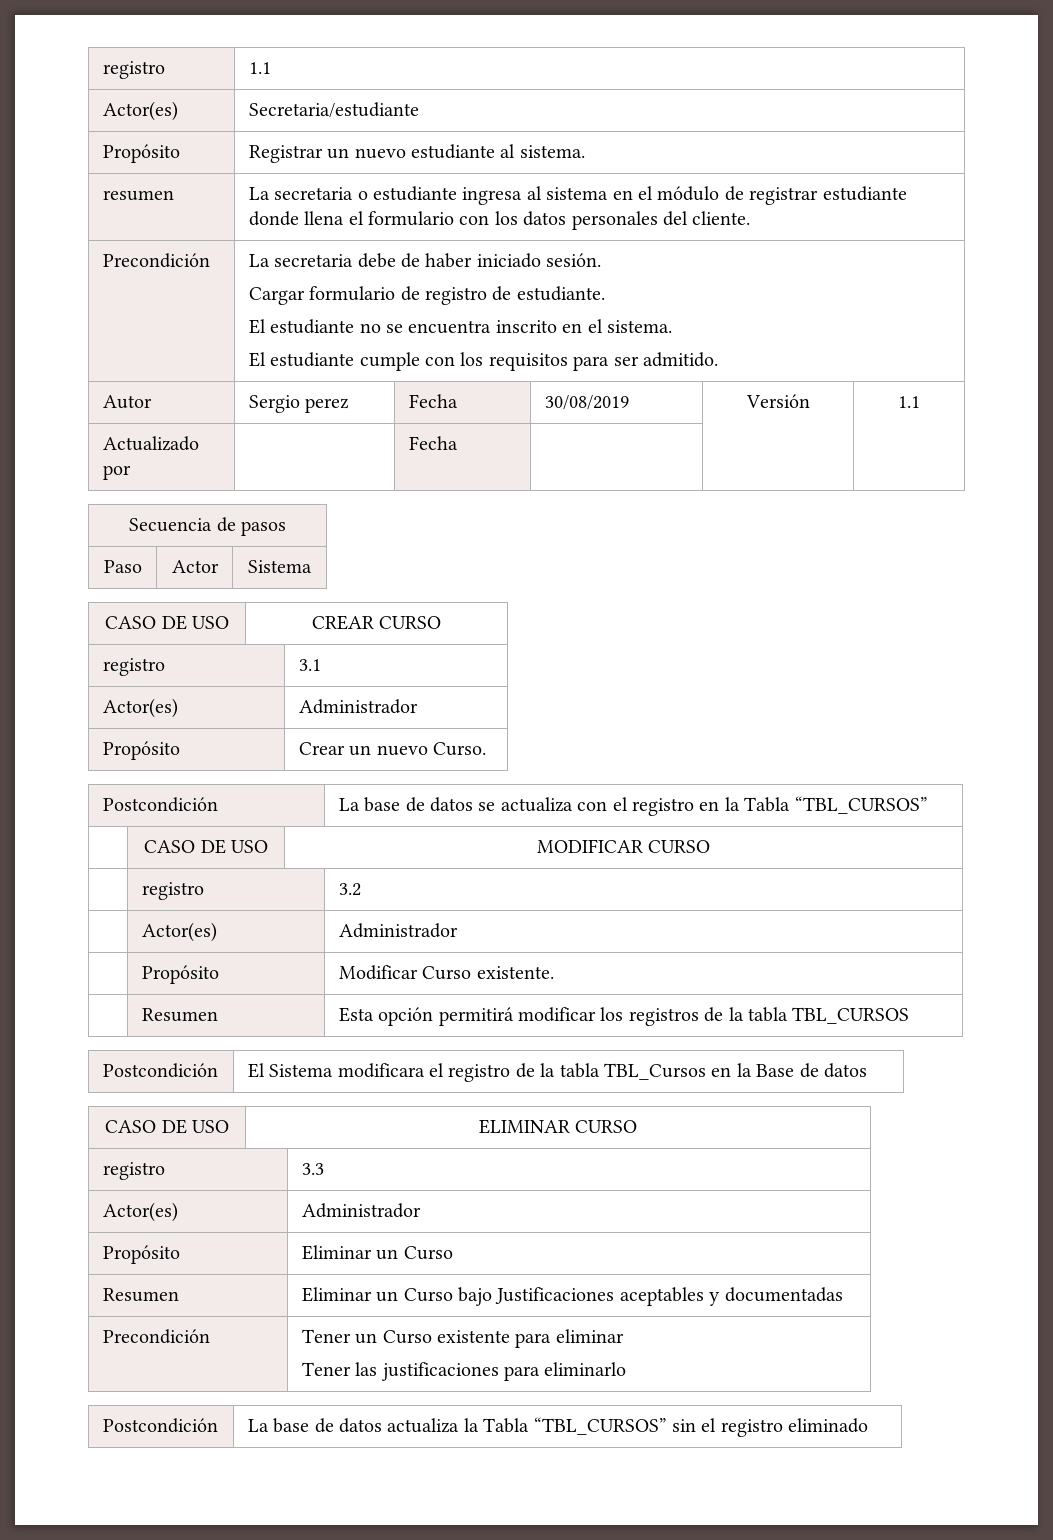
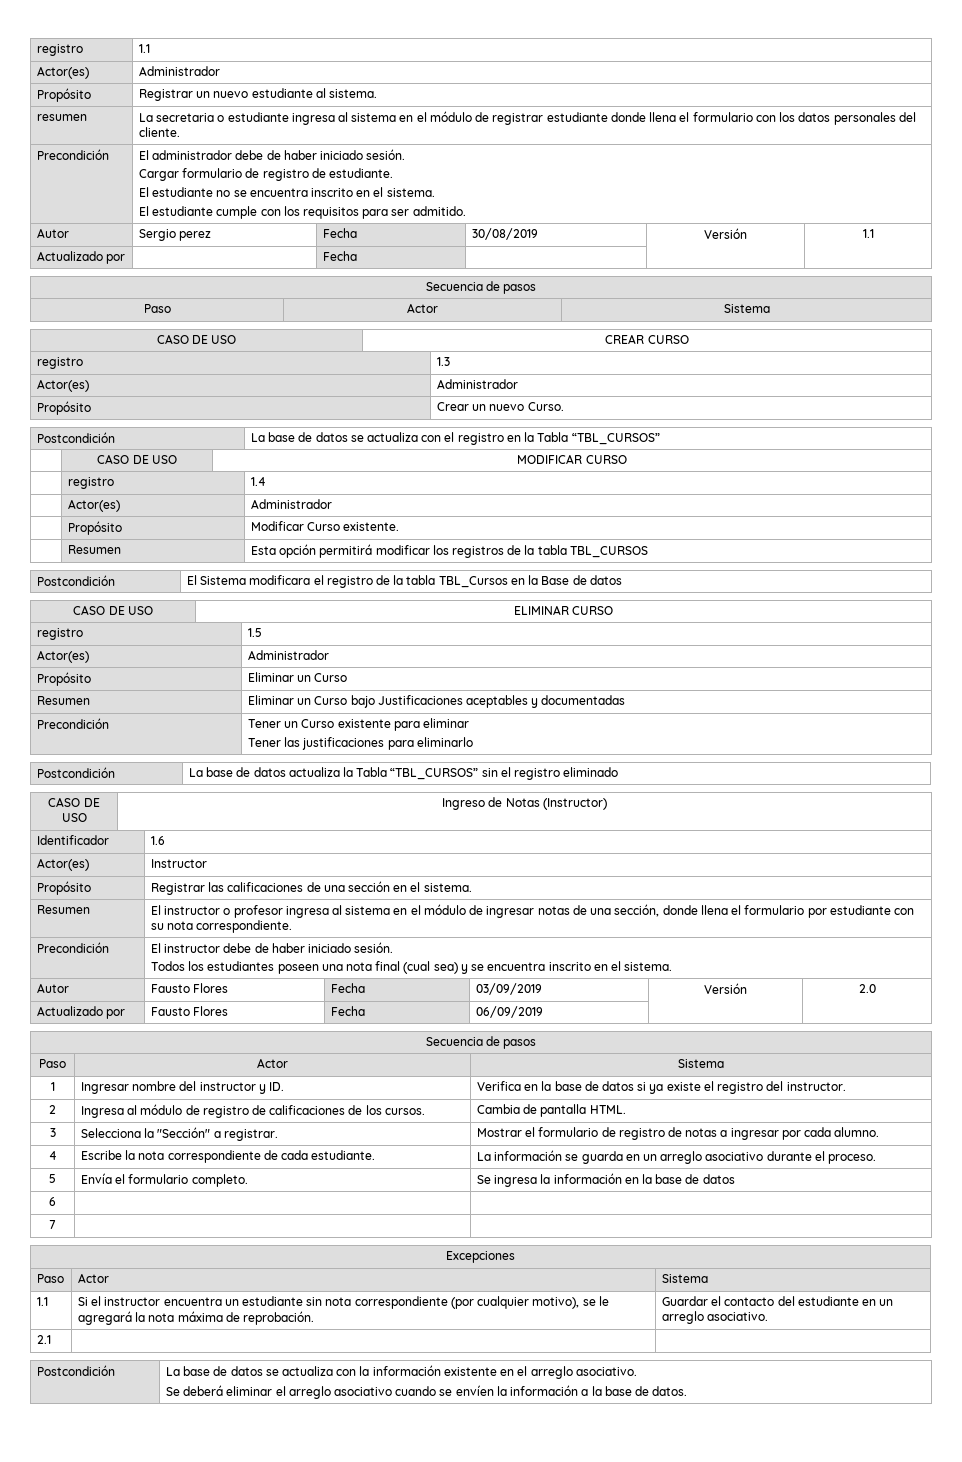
[248,102,419,118] Secretaria/estudiante -> [138,66,220,76] Administrador
[248,254,354,267] La secretaria -> [138,150,233,160] El administrador
[298,659,321,671] 3.1 -> [436,357,450,366] 1.3
[338,883,361,896] 3.2 -> [250,477,266,486] 1.4
[301,1163,324,1175] 3.3 -> [247,628,262,637] 1.5
(869, 1425) none -> [48,797,100,807] [61,813,87,822] [442,797,607,810] [36,835,109,845] [150,836,165,845] [36,858,89,871] [150,859,207,868] [36,881,91,895] [150,881,472,895] [36,905,90,914] [150,904,915,918] [150,920,293,933] [36,942,109,953] [150,942,394,953] [150,961,673,974] [36,983,69,993] [150,983,229,993] [330,983,365,993] [475,983,542,995] [704,983,747,994] [858,984,876,993] [36,1006,126,1019] [150,1006,229,1016] [330,1006,365,1016] [475,1006,543,1018] [425,1036,537,1049] [39,1059,66,1068] [257,1058,288,1068] [678,1059,724,1068] [50,1082,55,1091] [80,1081,285,1094] [476,1081,846,1094] [49,1105,56,1114] [80,1104,425,1118] [476,1104,626,1117] [49,1128,56,1137] [80,1127,278,1141] [476,1127,880,1140] [48,1151,57,1160] [80,1150,376,1163] [476,1150,877,1164] [49,1174,56,1183] [80,1173,248,1187] [476,1173,735,1187] [49,1197,56,1206] [49,1220,56,1229] [446,1251,515,1263] [36,1274,64,1283] [77,1273,109,1283] [661,1274,708,1283] [36,1297,48,1306] [77,1296,609,1309] [77,1311,315,1325] [661,1296,894,1306] [661,1311,769,1324] [36,1335,51,1344] [36,1365,115,1376] [165,1365,637,1379] [165,1385,688,1399] // CASO DE USO | Ingreso de Notas (Instructor) // Identificador | 1.6 // Actor(es) | Instructor // Propósito | Registrar las calificaciones de una sección en el sistema. // Resumen | El instructor o profesor ingresa al sistema en el módulo de ingresar notas de una sección, donde llena el formulario por estudiante con su nota correspondiente. // Precondición | El instructor debe de haber iniciado sesión. // Todos los estudiantes poseen una nota final (cual sea) y se encuentra inscrito en el sistema. // Autor | Fausto Flores | Fecha | 03/09/2019 | Versión | 2.0 // Actualizado por | Fausto Flores | Fecha | 06/09/2019 | | // Secuencia de pasos // Paso | Actor | Sistema // 1 | Ingresar nombre del instructor y ID. | Verifica en la base de datos si ya existe el registro del instructor. // 2 | Ingresa al módulo de registro de calificaciones de los cursos. | Cambia de pantalla HTML. // 3 | Selecciona la "Sección" a registrar. | Mostrar el formulario de registro de notas a ingresar por cada alumno. // 4 | Escribe la nota correspondiente de cada estudiante. | La información se guarda en un arreglo asociativo durante el proceso. // 5 | Envía el formulario completo. | Se ingresa la información en la base de datos // 6 | | // 7 | | // Excepciones // Paso | Actor | Sistema // 1.1 | Si el instructor encuentra un estudiante sin nota correspondiente (por cualquier motivo), se le agregará la nota máxima de reprobación. | Guardar el contacto del estudiante en un arreglo asociativo. // 2.1 | | // Postcondición | La base de datos se actualiza con la información existente en el arreglo asociativo. // Se deberá eliminar el arreglo asociativo cuando se envíen la información a la base de datos.

